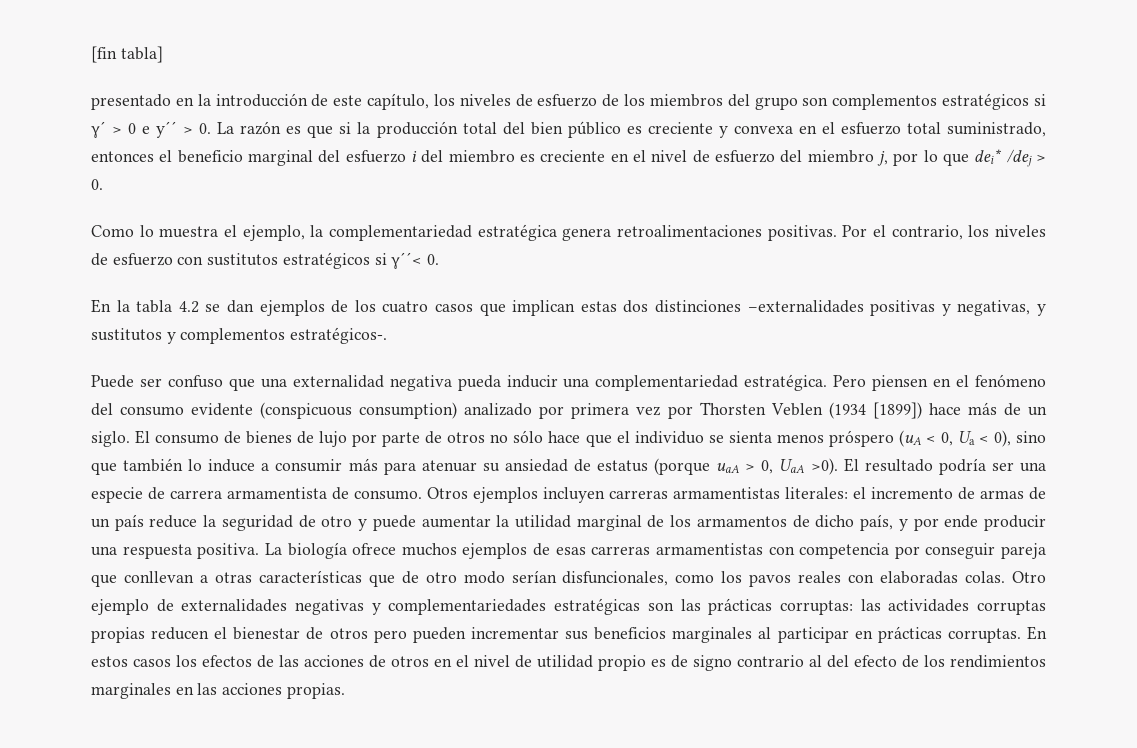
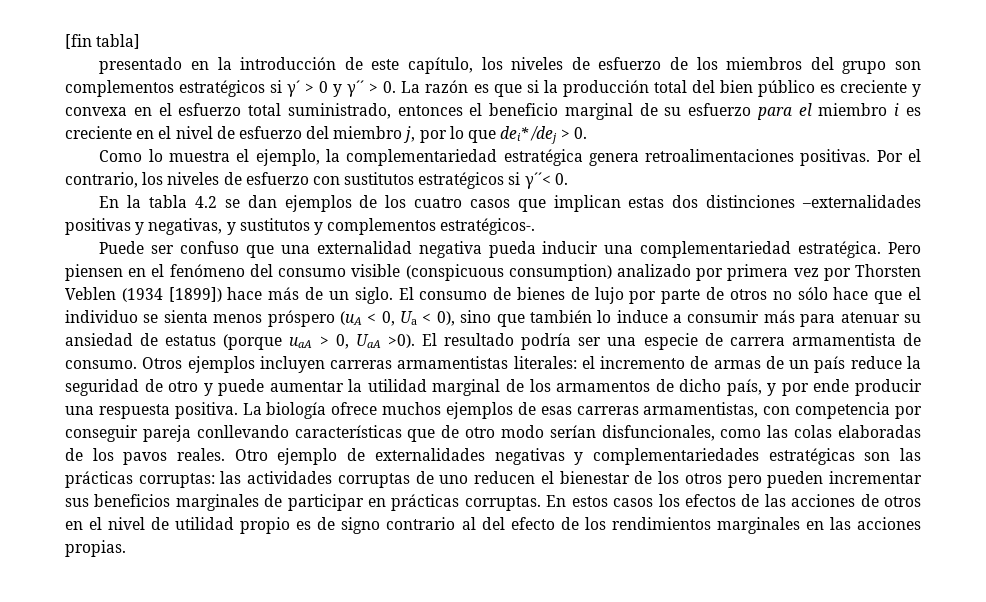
[142,121,178,138] e y´´ -> [333,80,365,97] y γ´´
[318,150,515,163] del esfuerzo i del miembro -> [639,103,900,120] de su esfuerzo para el miembro i
[191,403,254,416] evidente -> [351,264,401,277] visible
[655,543,763,555] armamentistas -> [643,402,759,418] armamentistas,
[91,571,252,587] que conllevan a otras -> [196,425,289,438] conllevando
[721,571,1006,587] los pavos reales con elaboradas colas. -> [767,425,921,438] [65,448,226,465] las colas elaboradas de los pavos reales.
[91,627,145,643] propias -> [415,471,469,484] de uno
(324, 633) none -> [658,471,680,484] los
[758,627,772,639] al -> [264,494,283,507] de

